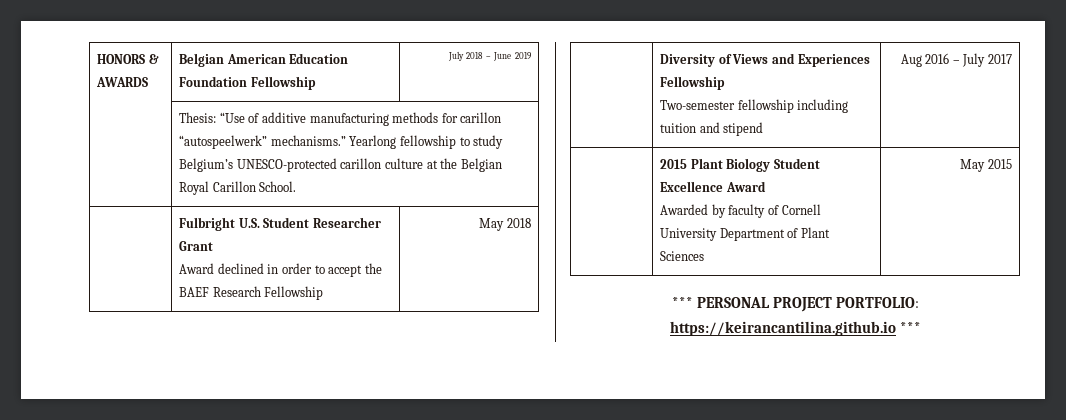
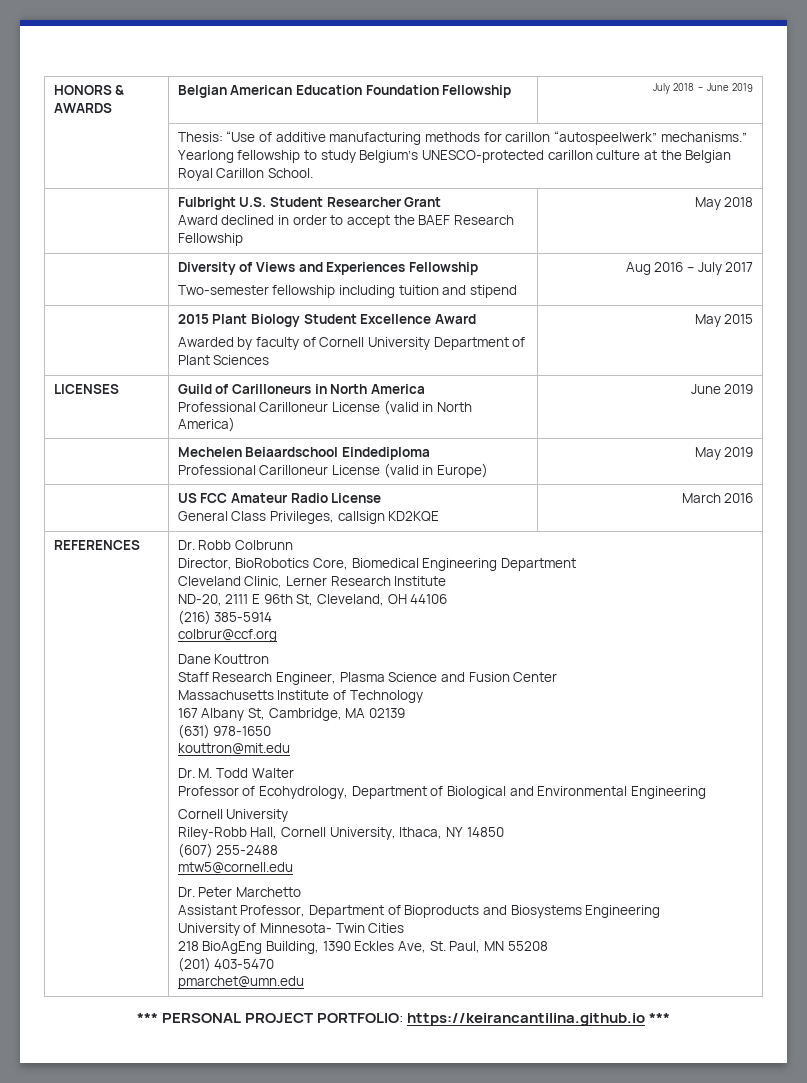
(1012, 164) none -> [53,384,119,394] [177,384,426,394] [177,400,473,415] [177,417,235,432] [690,384,754,394] [177,447,431,460] [177,463,489,478] [694,447,754,460] [177,493,382,503] [177,511,440,524] [681,493,754,503] [53,540,140,550] [177,540,294,550] [177,558,577,571] [177,576,447,588] [177,594,448,606] [177,610,273,625] [177,629,277,642] [177,654,270,664] [177,672,558,685] [177,690,423,703] [177,708,406,721] [177,724,272,739] [177,743,290,755] [177,768,294,778] [177,786,706,799] [177,809,289,822] [177,827,504,840] [177,843,279,858] [177,862,293,874] [177,887,302,897] [177,905,661,918] [177,923,405,936] [177,941,548,954] [177,957,275,972] [177,976,304,989] // LICENSES | Guild of Carilloneurs in North America // Professional Carilloneur License (valid in North America) | June 2019 // | Mechelen Beiaardschool Eindediploma // Professional Carilloneur License (valid in Europe) | May 2019 // | US FCC Amateur Radio License // General Class Privileges, callsign KD2KQE | March 2016 // REFERENCES | Dr. Robb Colbrunn // Director, BioRobotics Core, Biomedical Engineering Department // Cleveland Clinic, Lerner Research Institute // ND-20, 2111 E 96th St, Cleveland, OH 44106 // (216) 385-5914 // colbrur@ccf.org // Dane Kouttron // Staff Research Engineer, Plasma Science and Fusion Center // Massachusetts Institute of Technology // 167 Albany St, Cambridge, MA 02139 // (631) 978-1650 // kouttron@mit.edu // Dr. M. Todd Walter // Professor of Ecohydrology, Department of Biological and Environmental Engineering // Cornell University // Riley-Robb Hall, Cornell University, Ithaca, NY 14850 // (607) 255-2488 // mtw5@cornell.edu // Dr. Peter Marchetto // Assistant Professor, Department of Bioproducts and Biosystems Engineering // University of Minnesota- Twin Cities // 218 BioAgEng Building, 1390 Eckles Ave, St. Paul, MN 55208 // (201) 403-5470 // pmarchet@umn.edu

